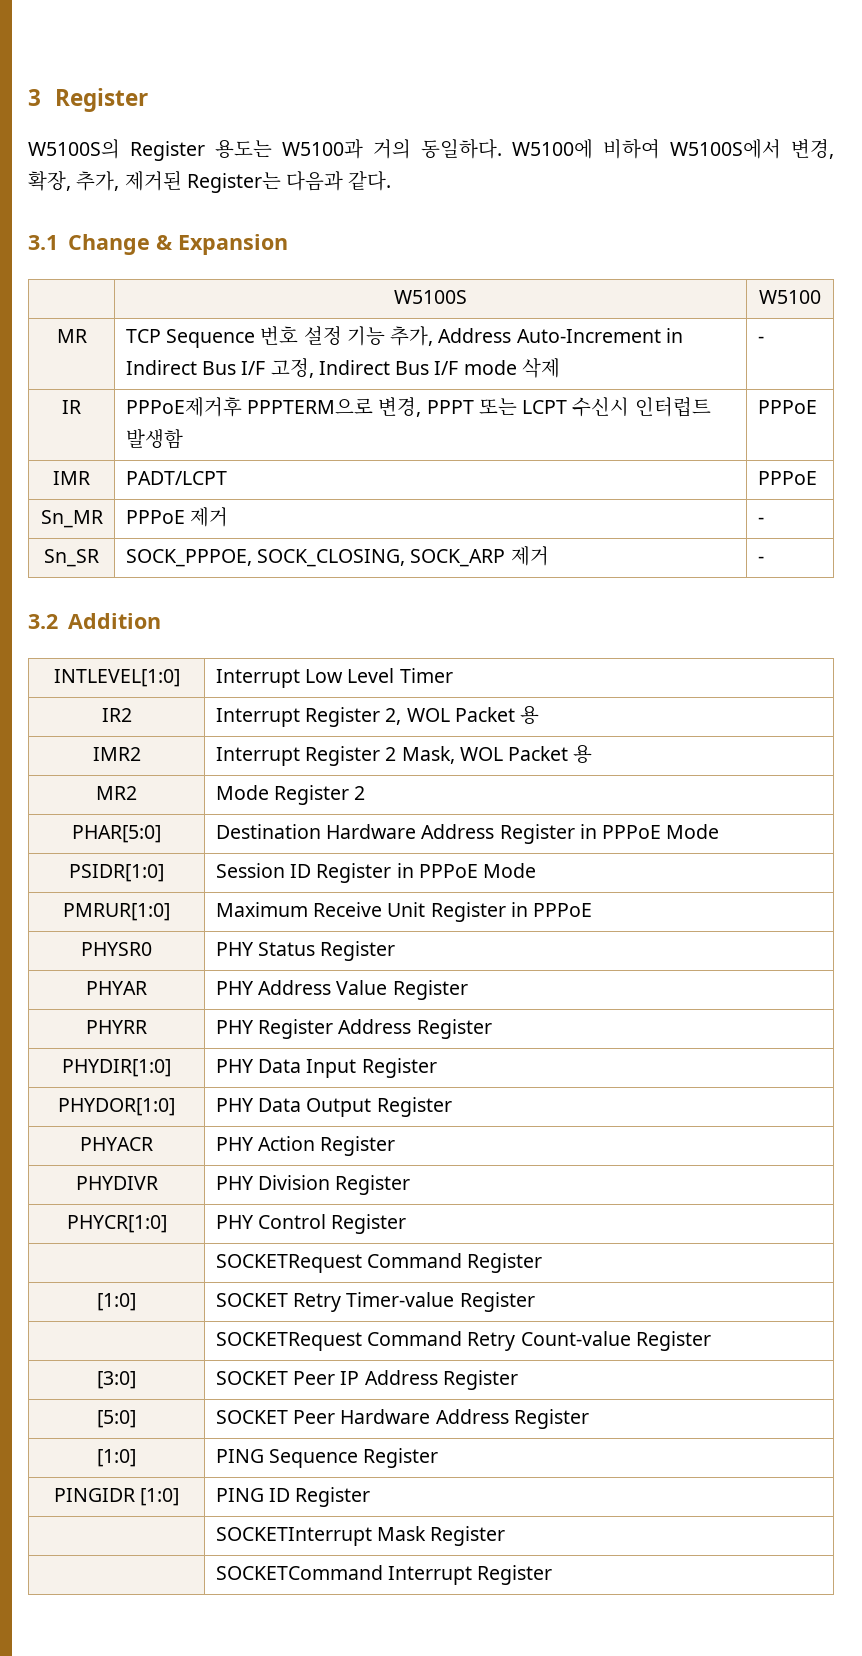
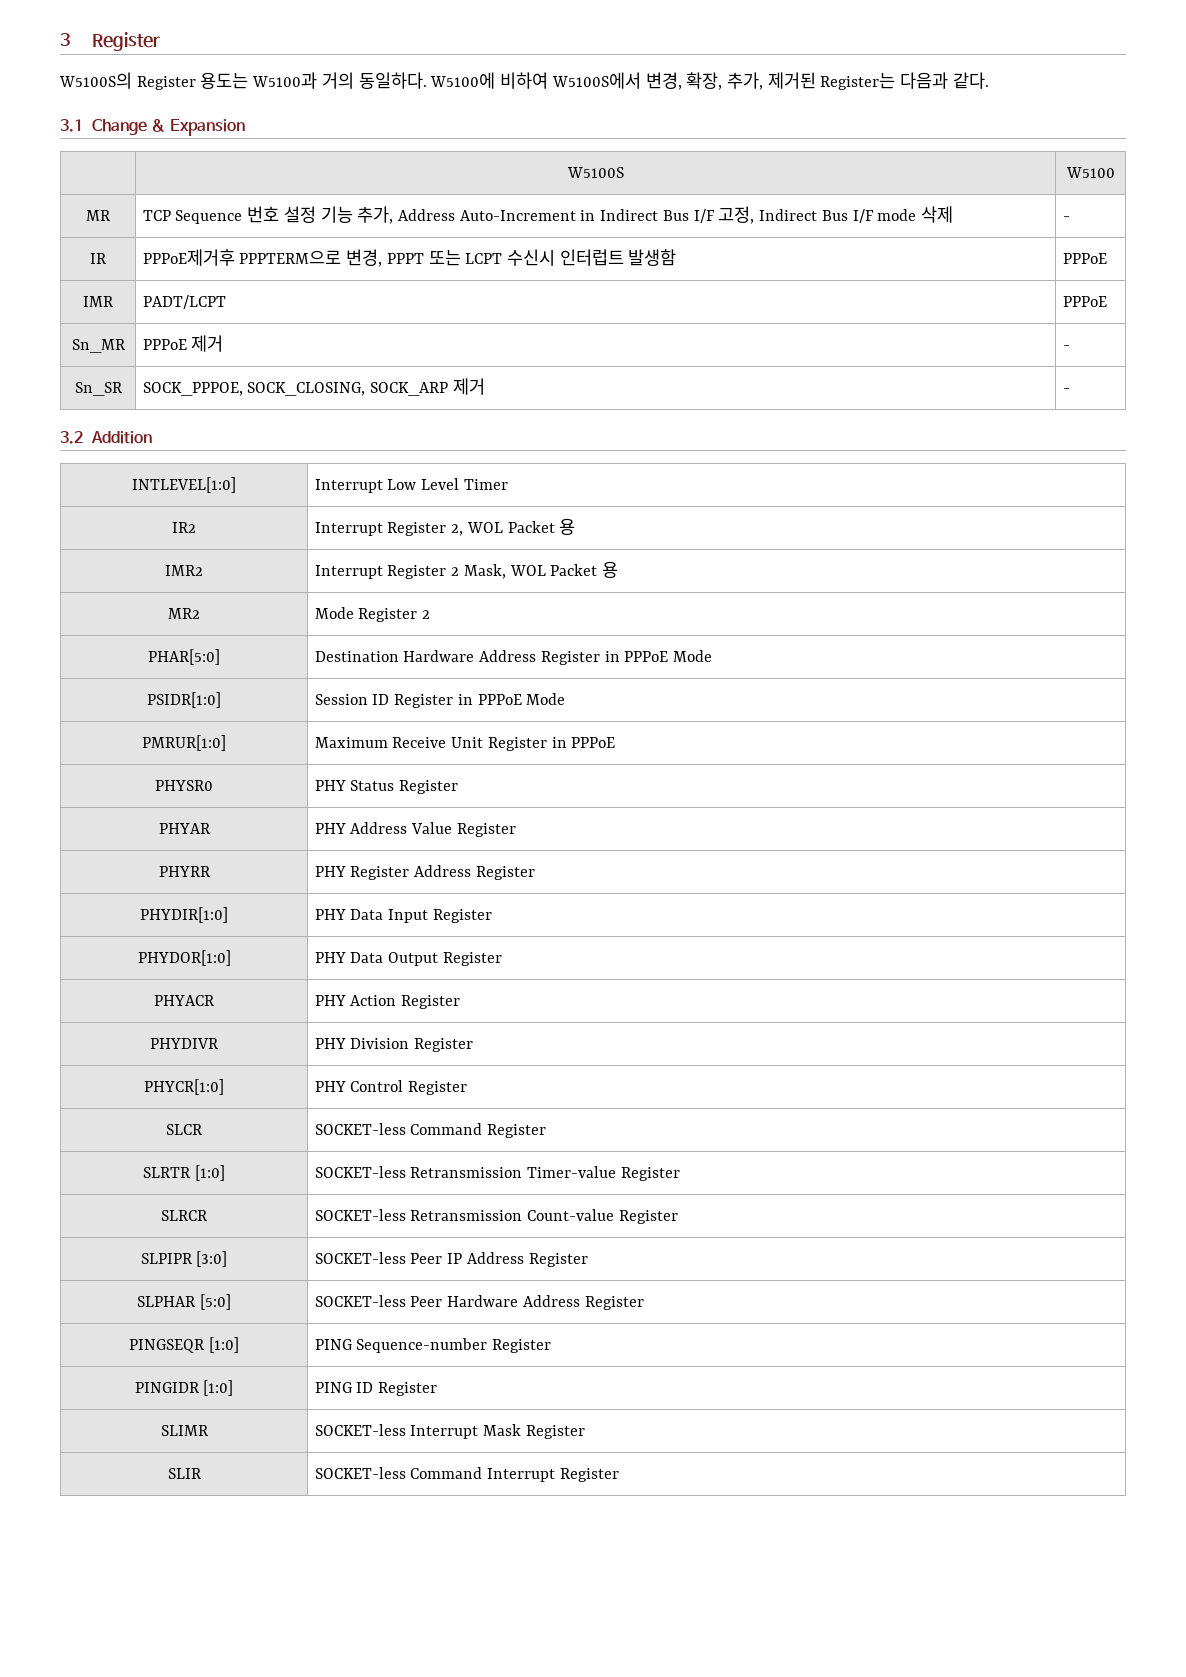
[215,1254,362,1273] | SOCKETRequest -> [166,1124,202,1135] [314,1123,406,1135] SLCR | SOCKET-less
[97,1293,136,1311] [215,1293,342,1312] [1:0] | SOCKET Retry -> [143,1165,225,1181] [314,1166,523,1178] SLRTR [1:0] | SOCKET-less Retransmission
[215,1331,516,1351] | SOCKETRequest Command Retry -> [161,1210,207,1221] [314,1209,523,1221] SLRCR | SOCKET-less Retransmission
(711, 1341) none -> [140,1253,192,1264] SLPIPR
[215,1371,288,1385] SOCKET -> [314,1252,406,1264] SOCKET-less
(518, 1380) none -> [137,1296,196,1307] SLPHAR
[215,1410,288,1424] SOCKET -> [314,1295,406,1307] SOCKET-less
[97,1449,136,1467] [215,1449,359,1468] [1:0] | PING Sequence -> [129,1337,239,1353] [314,1338,488,1353] PINGSEQR [1:0] | PING Sequence-number
[215,1527,372,1546] | SOCKETInterrupt -> [160,1425,208,1436] [314,1424,479,1439] SLIMR | SOCKET-less Interrupt
[215,1565,383,1580] | SOCKETCommand -> [167,1468,201,1479] [314,1467,483,1479] SLIR | SOCKET-less Command

